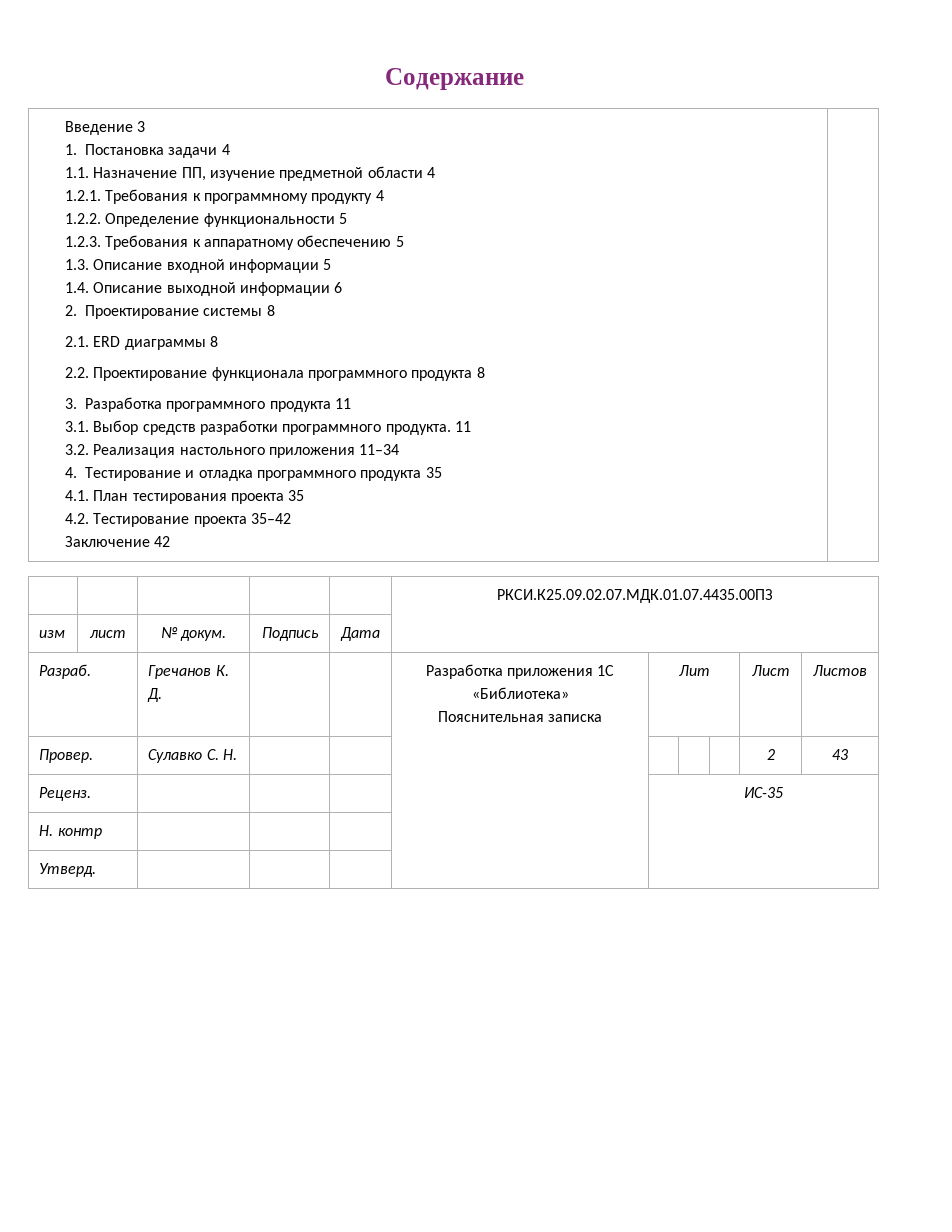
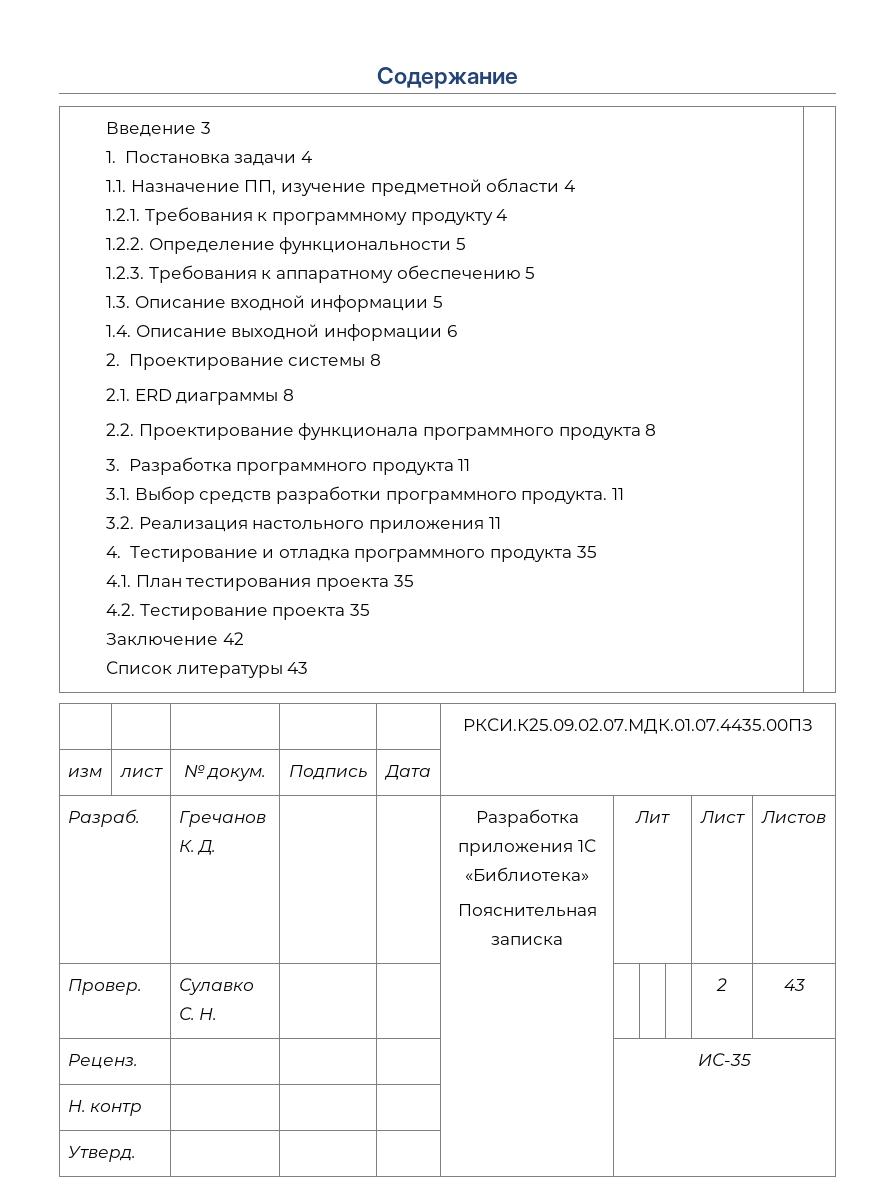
[359,444,400,455] 11–34 -> [488,517,501,529] 11
[250,513,291,524] 35–42 -> [349,604,370,616] 35
(171, 541) none -> [106,661,309,678] // Список литературы 43

